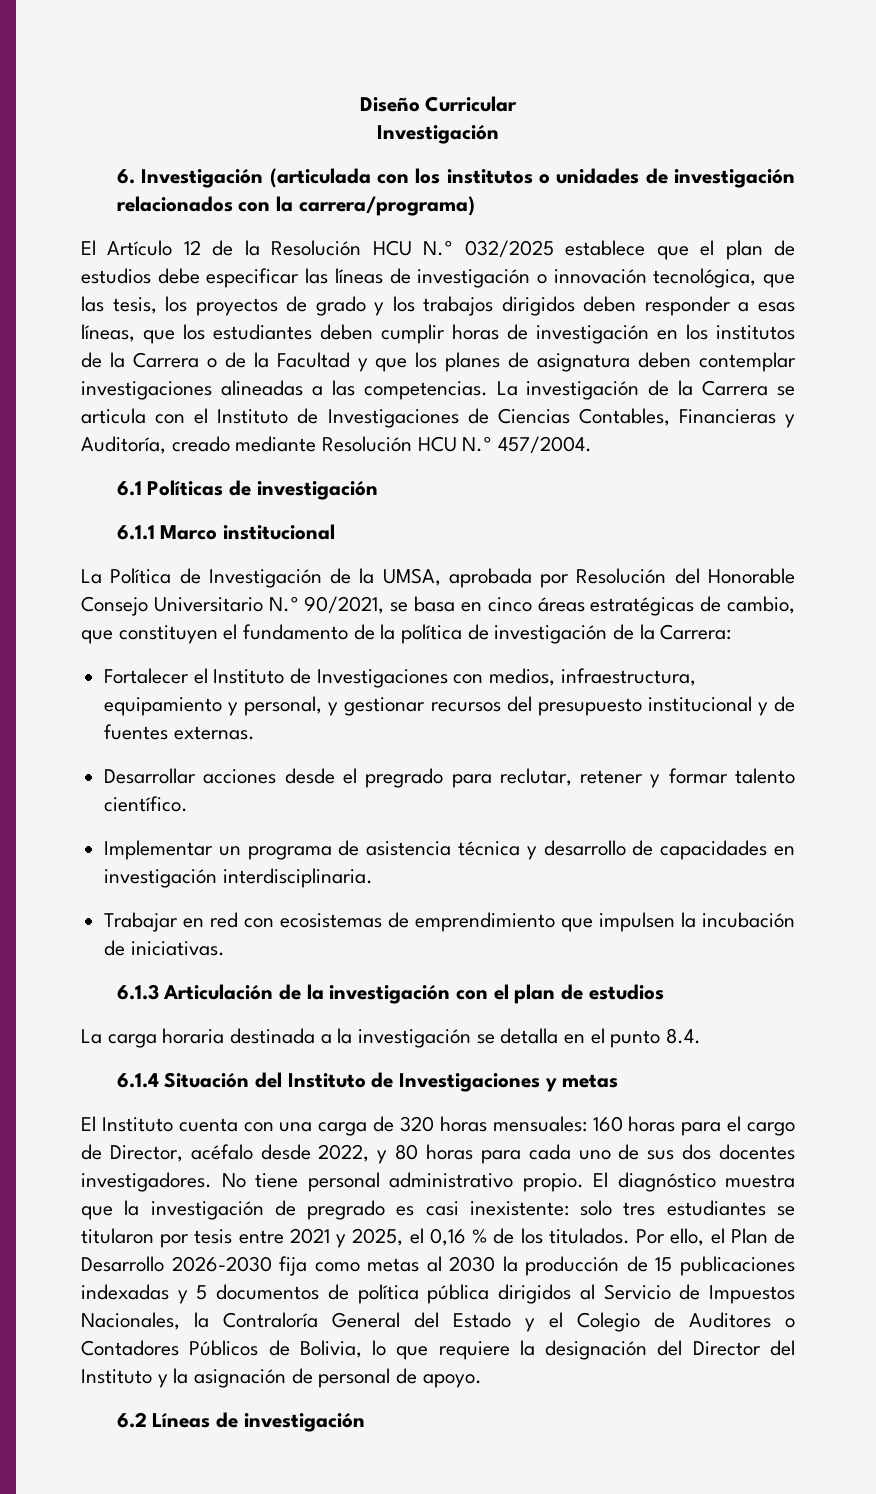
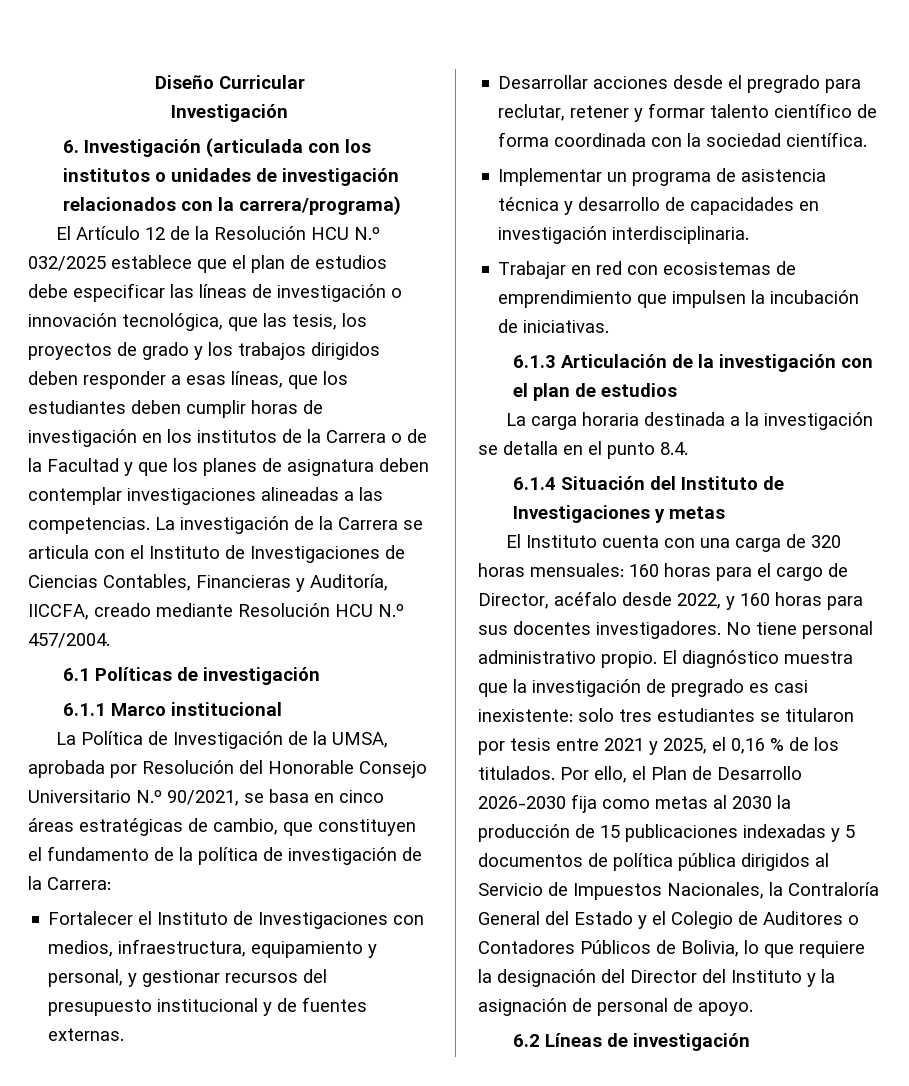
(166, 445) none -> [28,604,89,620] IICCFA,
[104,796,189,812] científico. -> [774,103,878,118] [498,132,868,147] científico de forma coordinada con la sociedad científica.
[395,1144,712,1164] 80 horas para cada uno de sus dos -> [740,592,863,610] [478,625,508,635] 160 horas para sus

